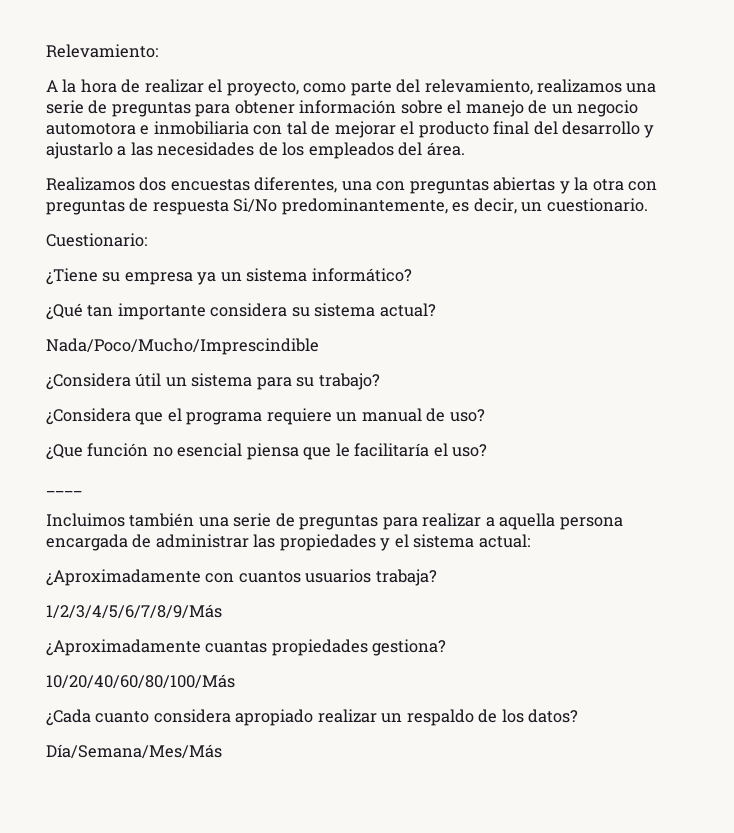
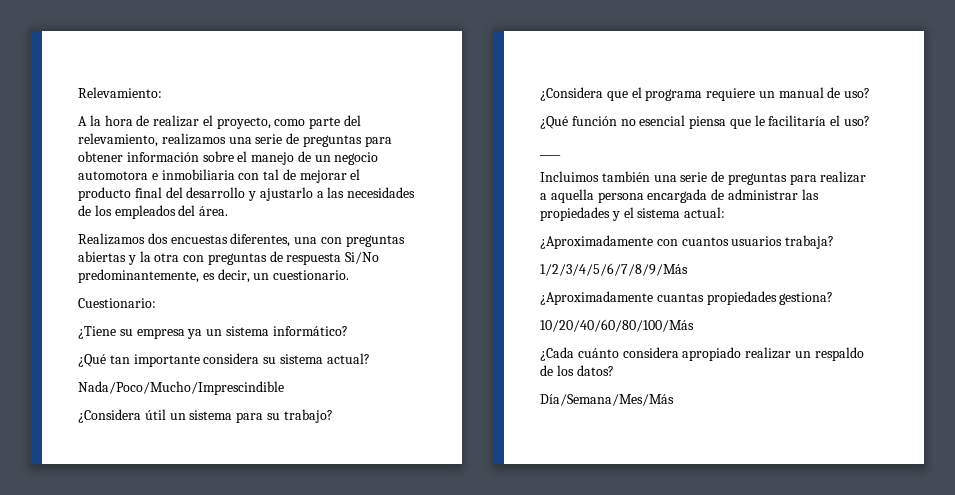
[46,444,83,460] ¿Que -> [540,116,568,129] ¿Qué
[95,711,150,723] cuanto -> [577,348,619,358] cuánto

